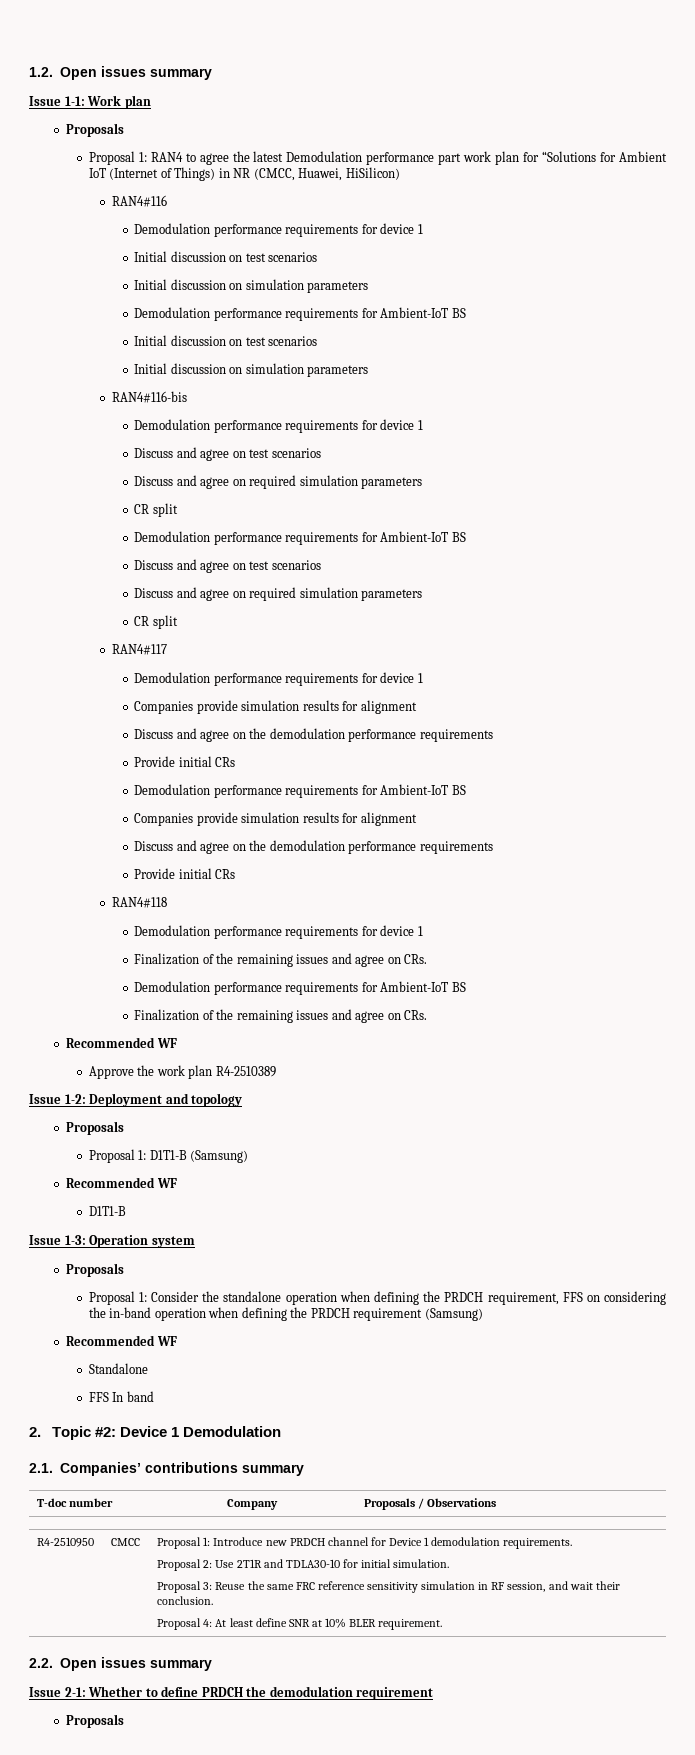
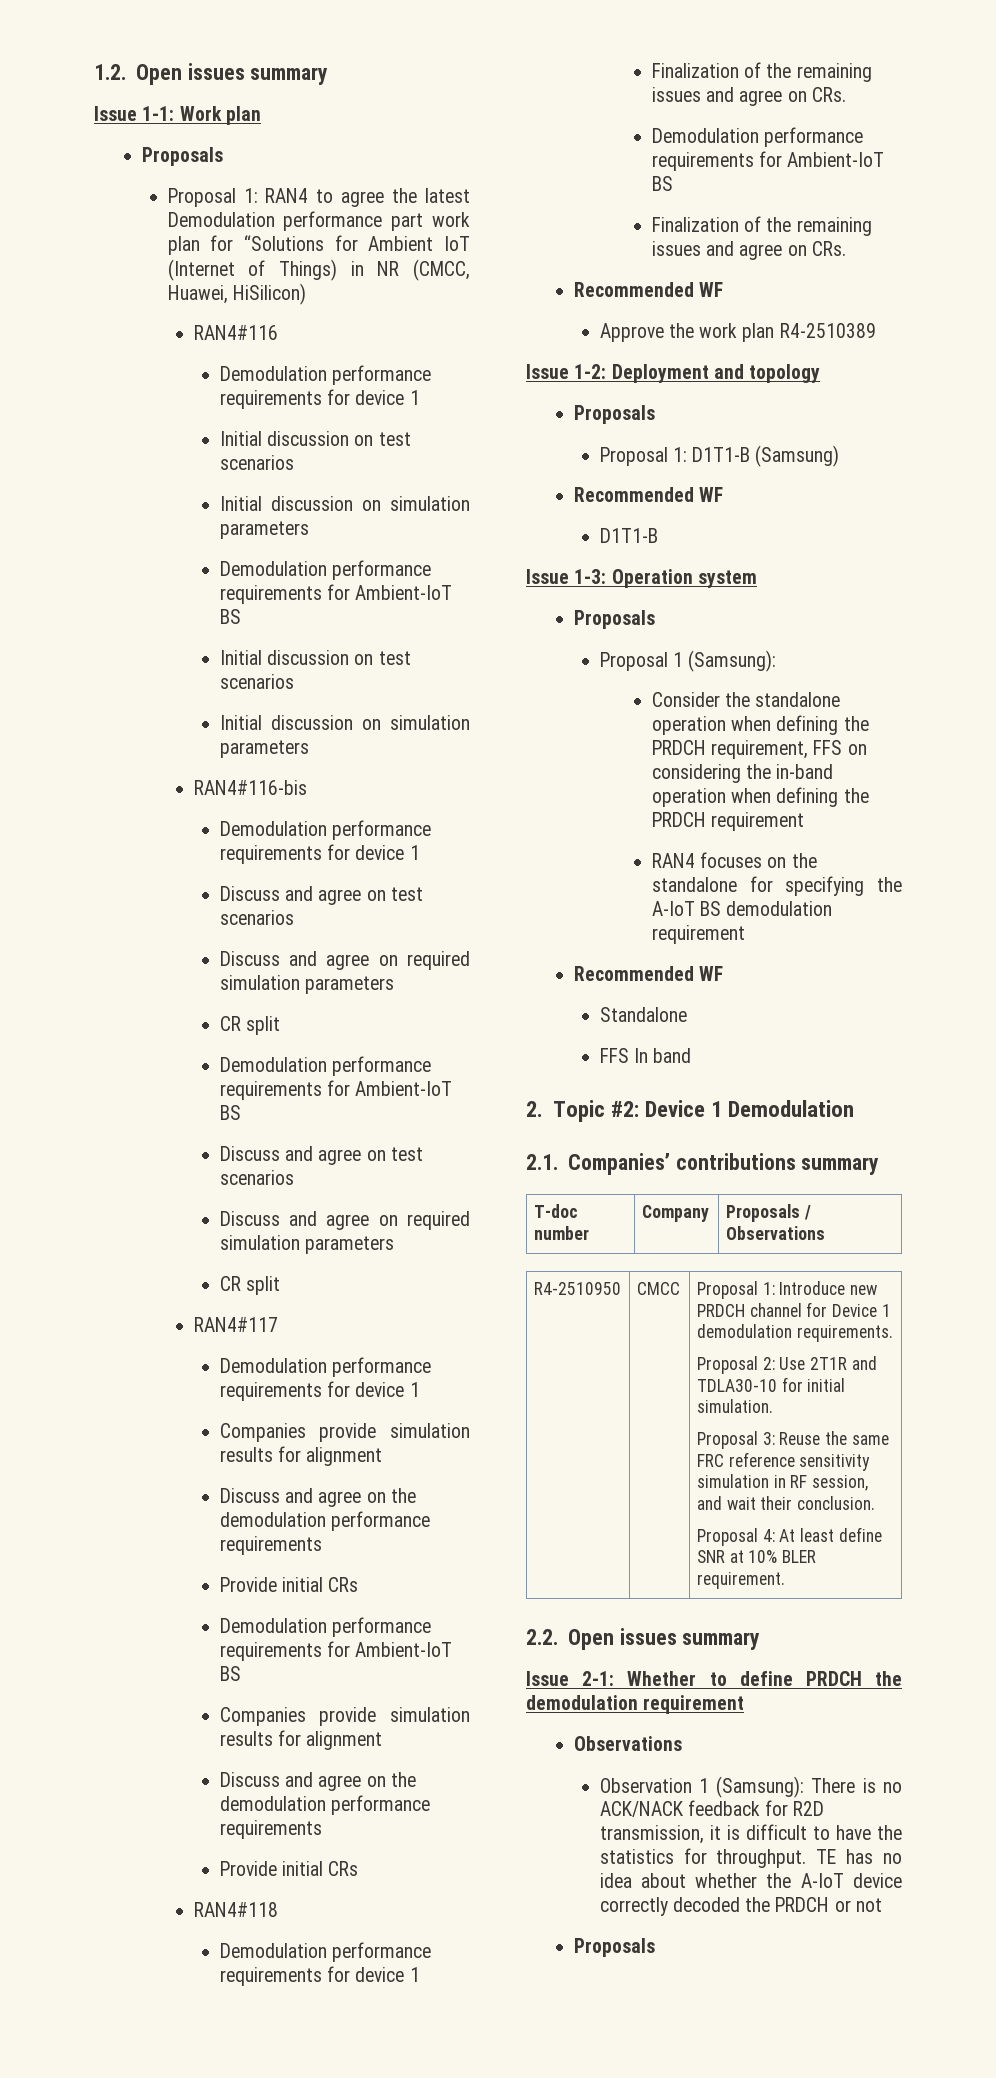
[138,1292,147,1302] 1: -> [672,650,777,672] 1 (Samsung): //
[424,1308,483,1321] (Samsung) -> [651,852,817,868] [651,876,902,896] [651,901,833,916] [651,925,745,944] // RAN4 focuses on the standalone for specifying the A-IoT BS demodulation requirement
(434, 1693) none -> [573,1736,682,1751] [599,1776,902,1798] [599,1800,825,1817] [599,1824,902,1844] [599,1848,902,1868] [599,1873,902,1888] [599,1897,883,1916] // Observations // Observation 1 (Samsung): There is no ACK/NACK feedback for R2D transmission, it is difficult to have the statistics for throughput. TE has no idea about whether the A-IoT device correctly decoded the PRDCH or not

